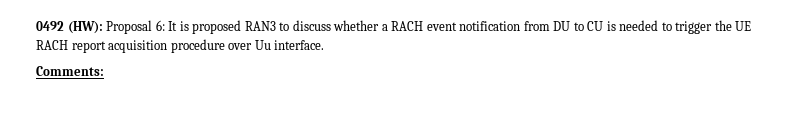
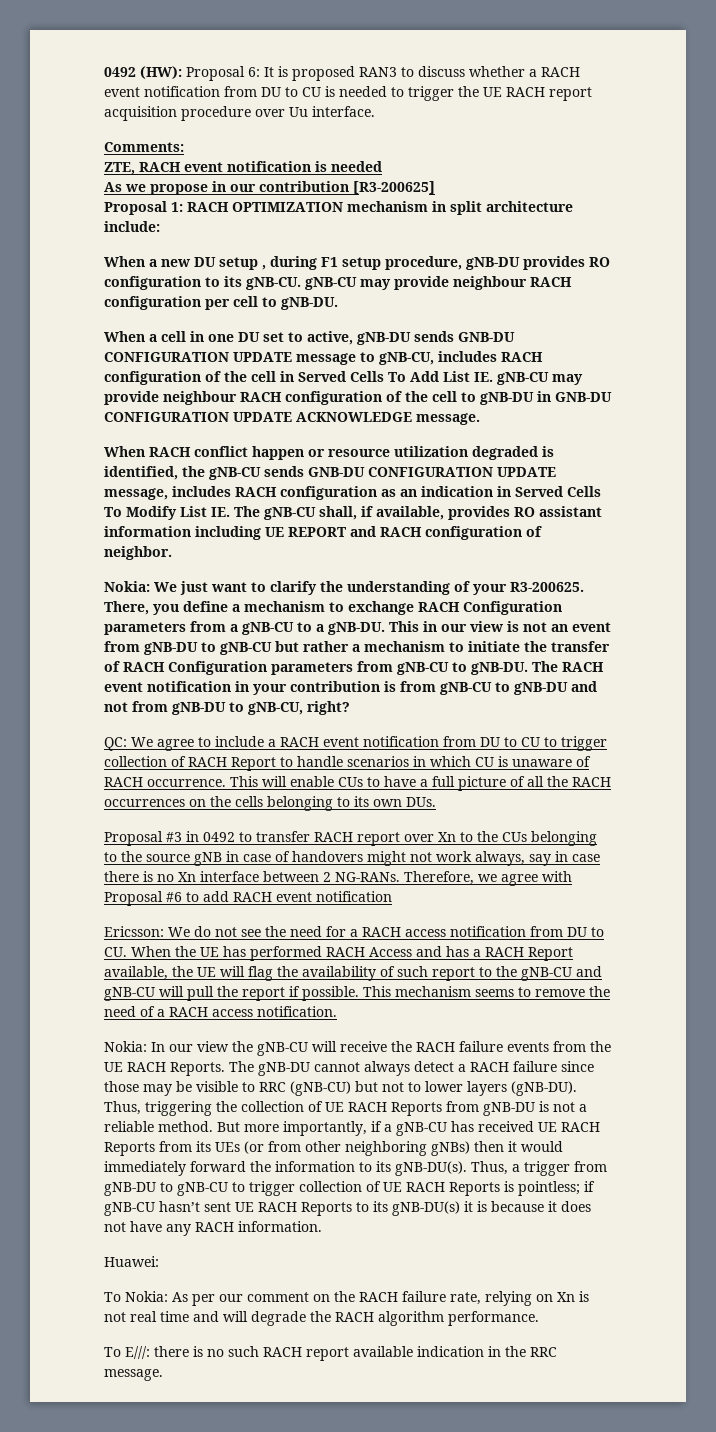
(104, 71) none -> [104,161,382,175] [104,181,435,195] [104,201,573,215] [104,221,160,232] [104,256,610,270] [104,276,572,290] [104,296,338,310] [104,331,515,345] [104,351,543,365] [104,371,583,385] [104,391,612,405] [104,412,480,425] [104,446,554,460] [104,466,556,480] [104,486,601,500] [104,506,602,520] [104,526,542,540] [104,546,172,560] [104,581,584,595] [104,601,562,615] [104,621,611,635] [104,641,610,655] [104,661,604,675] [104,681,597,695] [104,701,350,715] [104,736,607,751] [104,756,591,771] [104,776,611,791] [104,796,436,811] [104,831,597,846] [104,851,600,866] [104,871,572,886] [104,891,392,906] [104,926,604,937] [104,946,573,961] [104,966,602,981] [104,986,610,1001] [104,1006,337,1017] [104,1041,611,1056] [104,1061,594,1076] [104,1081,577,1096] [104,1101,587,1116] [104,1121,600,1136] [104,1141,563,1156] [104,1161,607,1176] [104,1181,595,1196] [104,1201,591,1216] [104,1221,322,1236] [104,1256,159,1267] [104,1291,589,1306] [104,1311,539,1326] [104,1346,557,1361] [104,1369,163,1381] // ZTE, RACH event notification is needed // As we propose in our contribution [R3-200625] // Proposal 1: RACH OPTIMIZATION mechanism in split architecture include: // When a new DU setup , during F1 setup procedure, gNB-DU provides RO configuration to its gNB-CU. gNB-CU may provide neighbour RACH configuration per cell to gNB-DU. // When a cell in one DU set to active, gNB-DU sends GNB-DU CONFIGURATION UPDATE message to gNB-CU, includes RACH configuration of the cell in Served Cells To Add List IE. gNB-CU may provide neighbour RACH configuration of the cell to gNB-DU in GNB-DU CONFIGURATION UPDATE ACKNOWLEDGE message. // When RACH conflict happen or resource utilization degraded is identified, the gNB-CU sends GNB-DU CONFIGURATION UPDATE message, includes RACH configuration as an indication in Served Cells To Modify List IE. The gNB-CU shall, if available, provides RO assistant information including UE REPORT and RACH configuration of neighbor. // Nokia: We just want to clarify the understanding of your R3-200625. There, you define a mechanism to exchange RACH Configuration parameters from a gNB-CU to a gNB-DU. This in our view is not an event from gNB-DU to gNB-CU but rather a mechanism to initiate the transfer of RACH Configuration parameters from gNB-CU to gNB-DU. The RACH event notification in your contribution is from gNB-CU to gNB-DU and not from gNB-DU to gNB-CU, right? // QC: We agree to include a RACH event notification from DU to CU to trigger collection of RACH Report to handle scenarios in which CU is unaware of RACH occurrence. This will enable CUs to have a full picture of all the RACH occurrences on the cells belonging to its own DUs. // Proposal #3 in 0492 to transfer RACH report over Xn to the CUs belonging to the source gNB in case of handovers might not work always, say in case there is no Xn interface between 2 NG-RANs. Therefore, we agree with Proposal #6 to add RACH event notification // Ericsson: We do not see the need for a RACH access notification from DU to CU. When the UE has performed RACH Access and has a RACH Report available, the UE will flag the availability of such report to the gNB-CU and gNB-CU will pull the report if possible. This mechanism seems to remove the need of a RACH access notification. // Nokia: In our view the gNB-CU will receive the RACH failure events from the UE RACH Reports. The gNB-DU cannot always detect a RACH failure since those may be visible to RRC (gNB-CU) but not to lower layers (gNB-DU). Thus, triggering the collection of UE RACH Reports from gNB-DU is not a reliable method. But more importantly, if a gNB-CU has received UE RACH Reports from its UEs (or from other neighboring gNBs) then it would immediately forward the information to its gNB-DU(s). Thus, a trigger from gNB-DU to gNB-CU to trigger collection of UE RACH Reports is pointless; if gNB-CU hasn’t sent UE RACH Reports to its gNB-DU(s) it is because it does not have any RACH information. // Huawei: // To Nokia: As per our comment on the RACH failure rate, relying on Xn is not real time and will degrade the RACH algorithm performance. // To E///: there is no such RACH report available indication in the RRC message.

